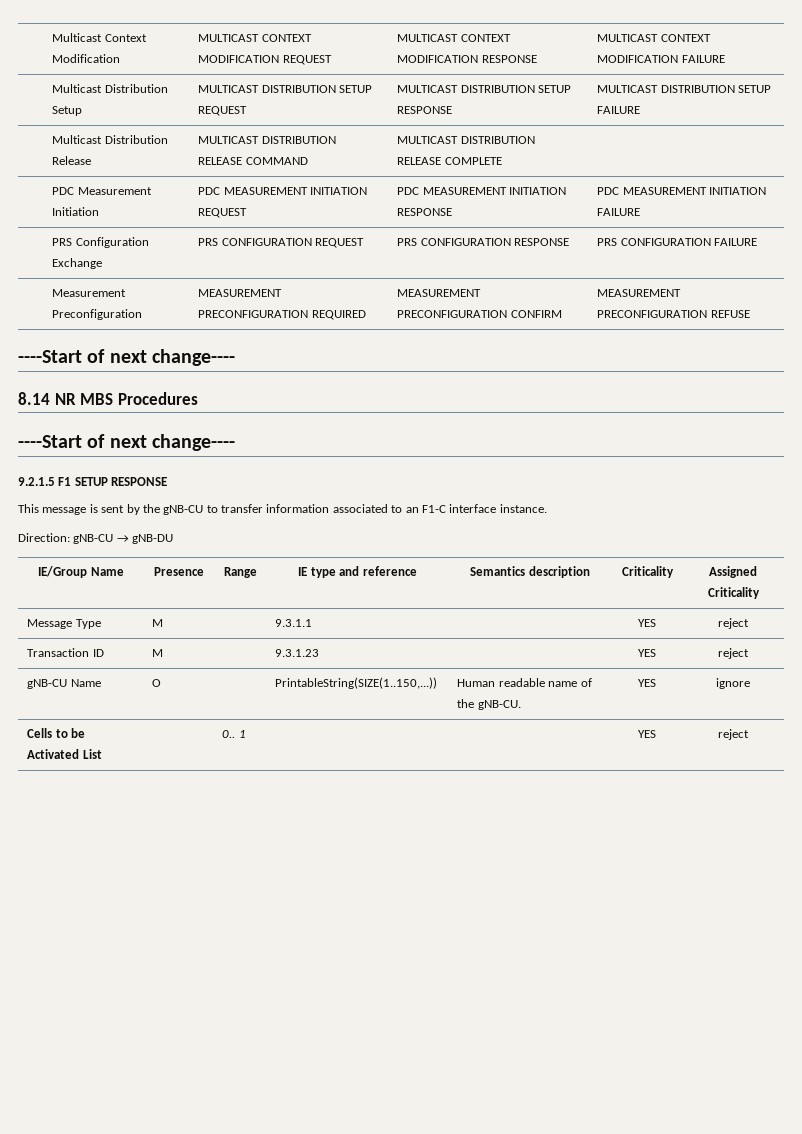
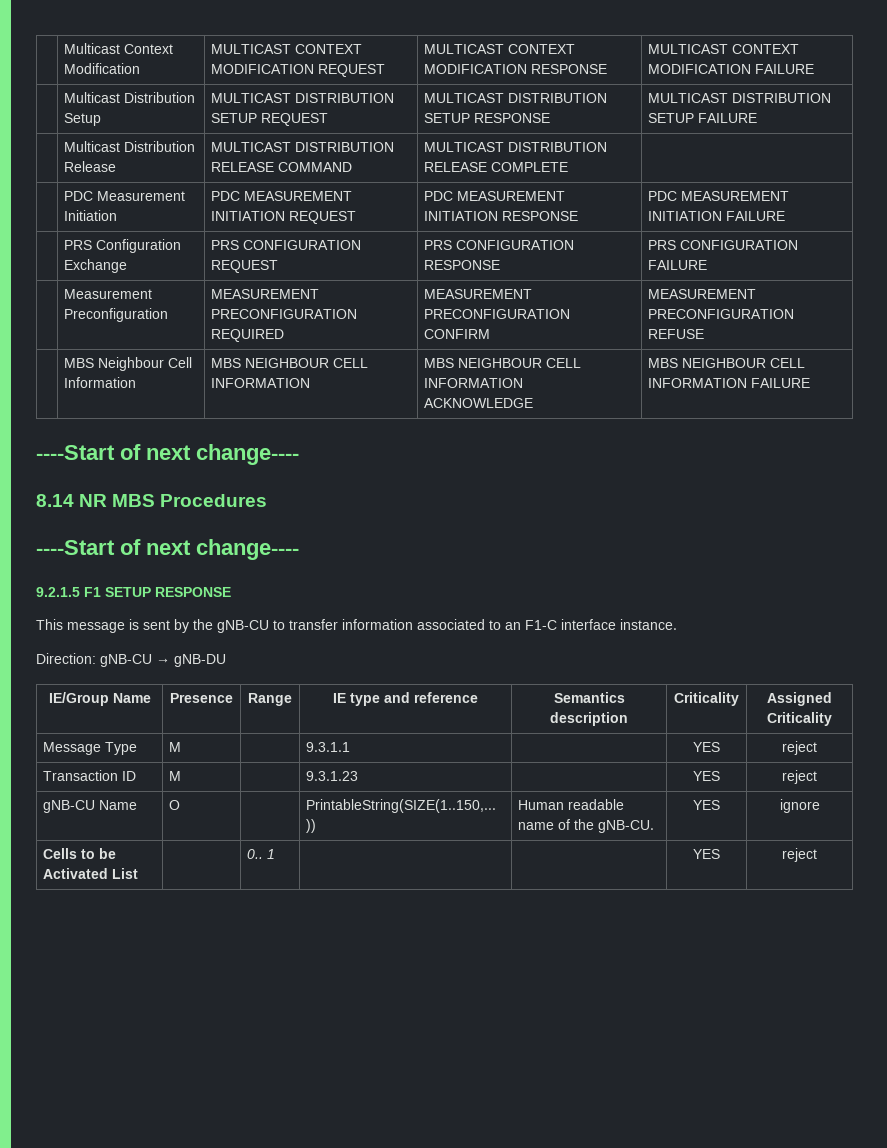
(750, 314) none -> [64,357,193,371] [64,377,137,388] [211,358,369,368] [211,378,311,388] [424,358,582,368] [424,378,524,388] [424,398,534,408] [648,358,806,368] [648,378,811,388] // | MBS Neighbour Cell Information | MBS NEIGHBOUR CELL INFORMATION | MBS NEIGHBOUR CELL INFORMATION ACKNOWLEDGE | MBS NEIGHBOUR CELL INFORMATION FAILURE

